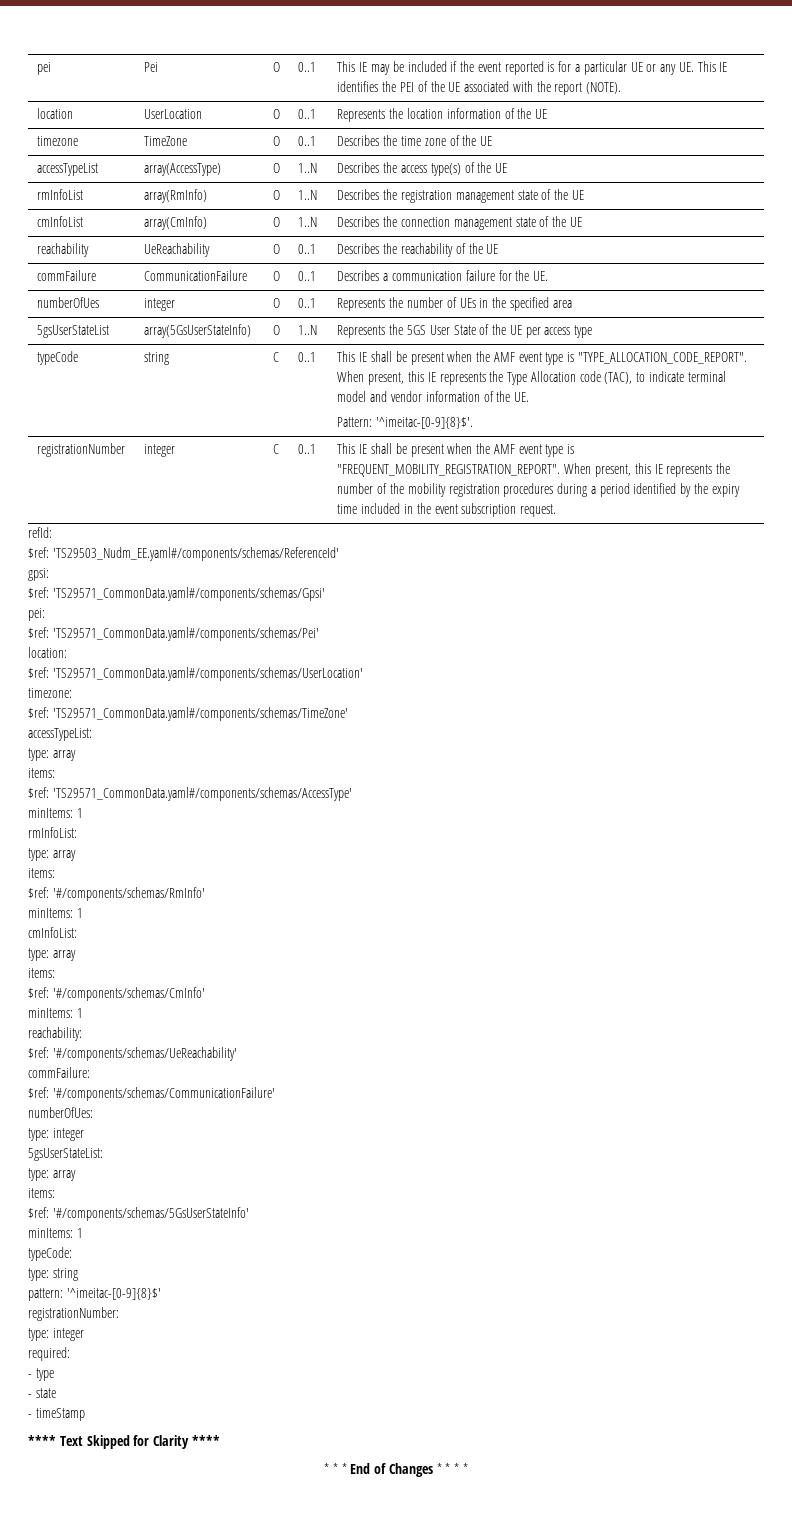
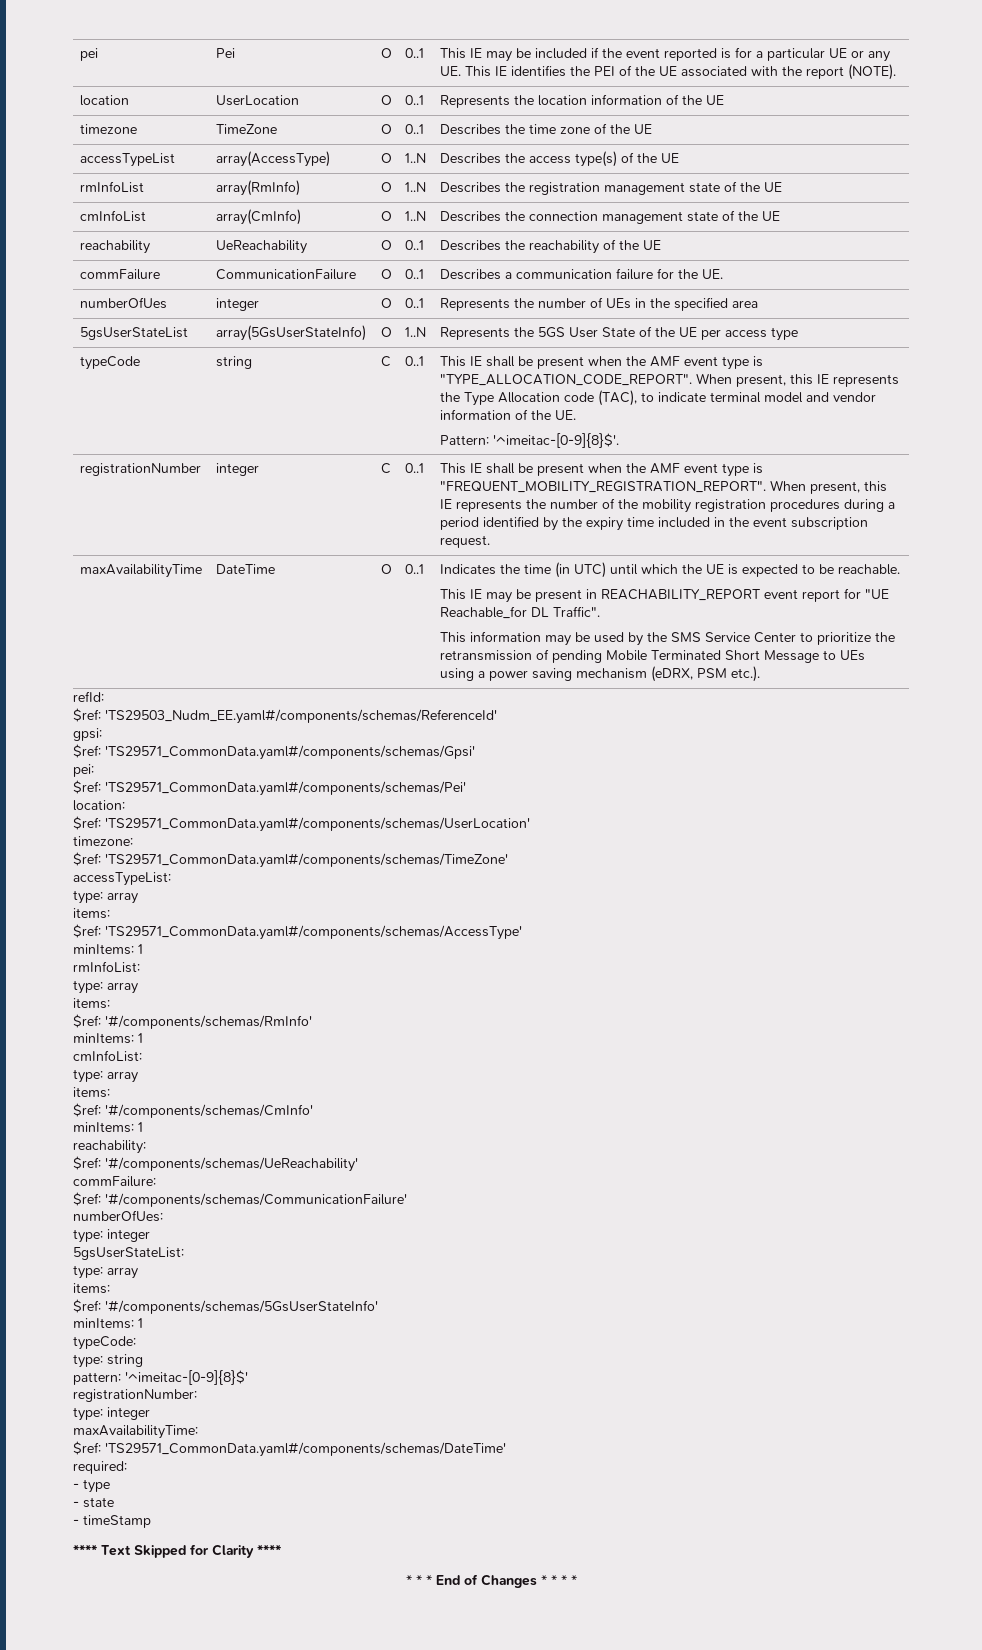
(557, 510) none -> [79,564,202,578] [215,564,275,574] [380,564,392,574] [404,564,424,574] [439,562,900,578] [439,588,889,603] [439,606,600,619] [439,631,895,646] [439,649,865,663] [439,666,760,682] // maxAvailabilityTime | DateTime | O | 0..1 | Indicates the time (in UTC) until which the UE is expected to be reachable. // This IE may be present in REACHABILITY_REPORT event report for "UE Reachable_for DL Traffic". // This information may be used by the SMS Service Center to prioritize the retransmission of pending Mobile Terminated Short Message to UEs using a power saving mechanism (eDRX, PSM etc.).
(84, 1334) none -> [73,1425,198,1439] [73,1441,506,1457] // maxAvailabilityTime: // $ref: 'TS29571_CommonData.yaml#/components/schemas/DateTime'

